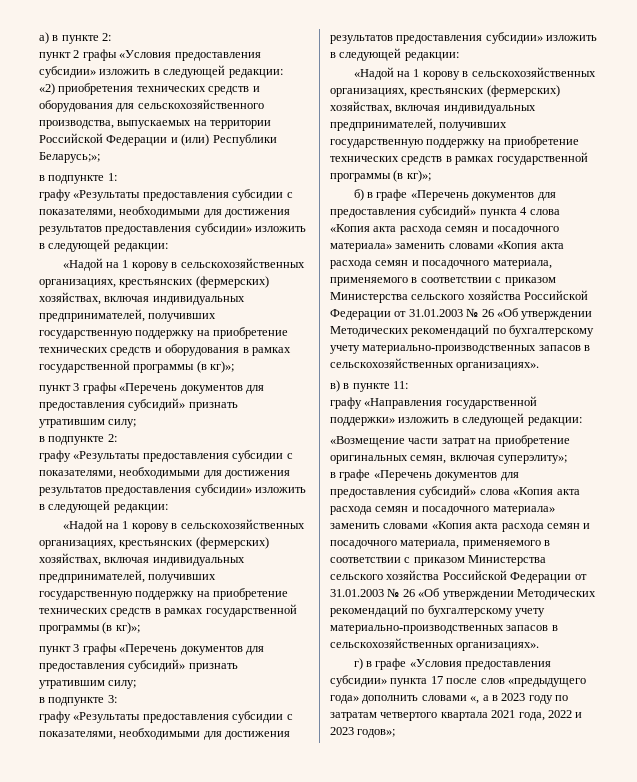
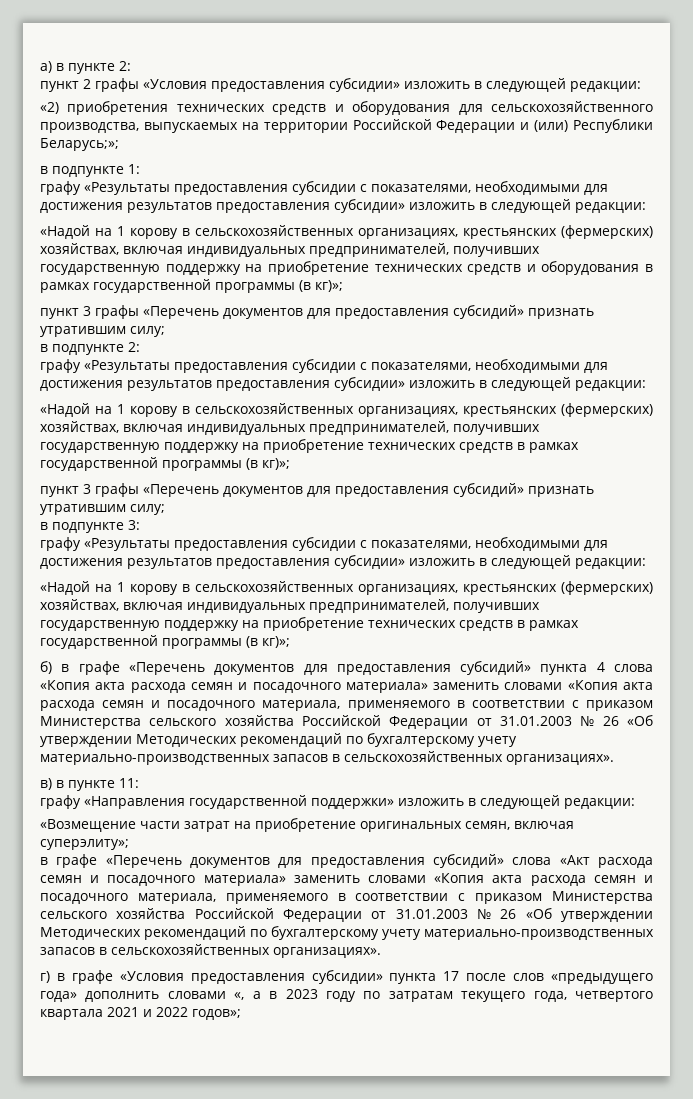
[513,487,580,495] «Копия акта -> [559,855,590,865] «Акт
(377, 716) none -> [461,991,567,1002] текущего года,
[518,710,583,721] [330,727,354,735] года, 2022 и 2023 -> [143,1007,188,1017] и 2022

